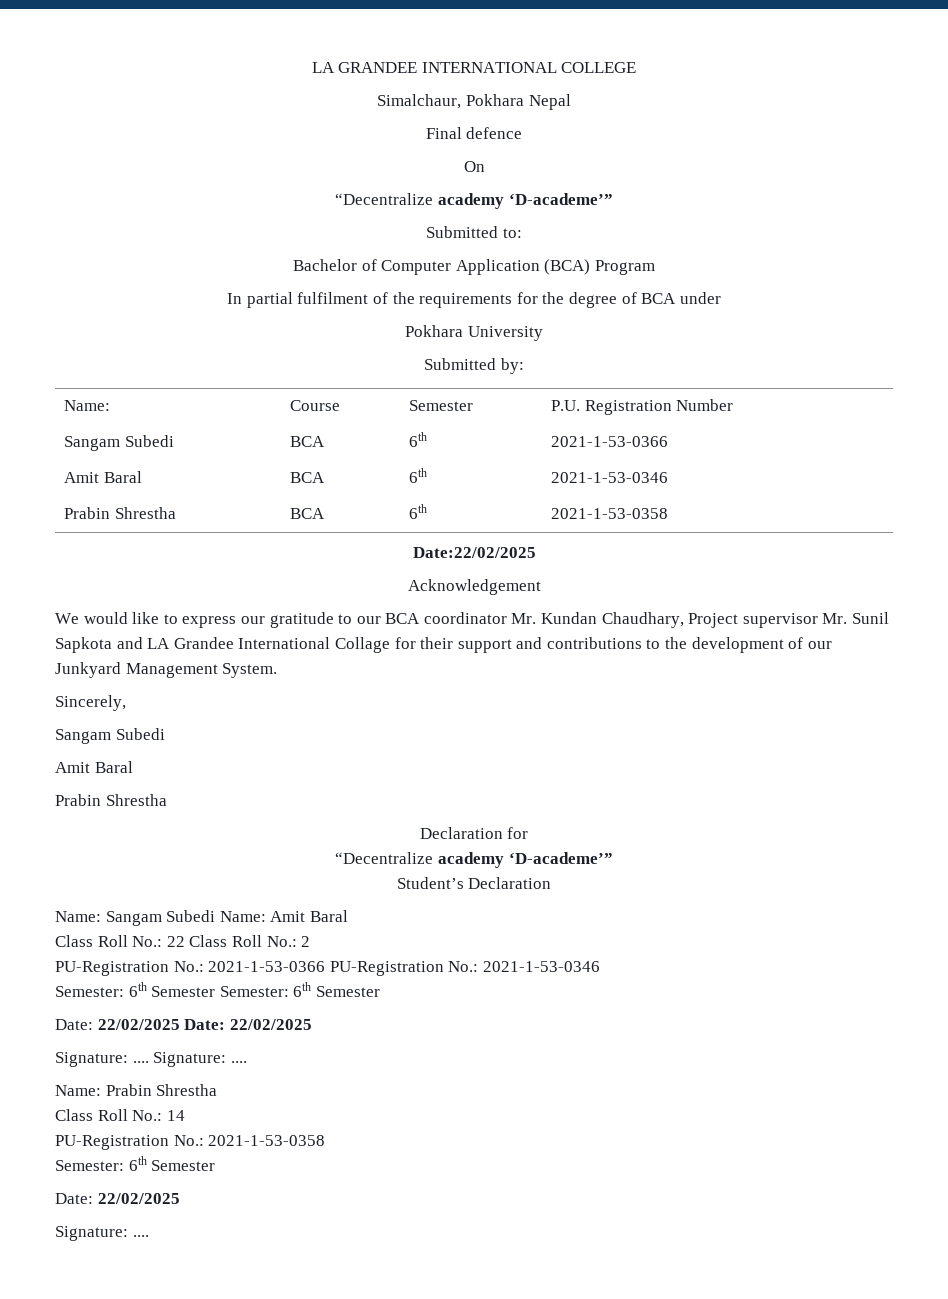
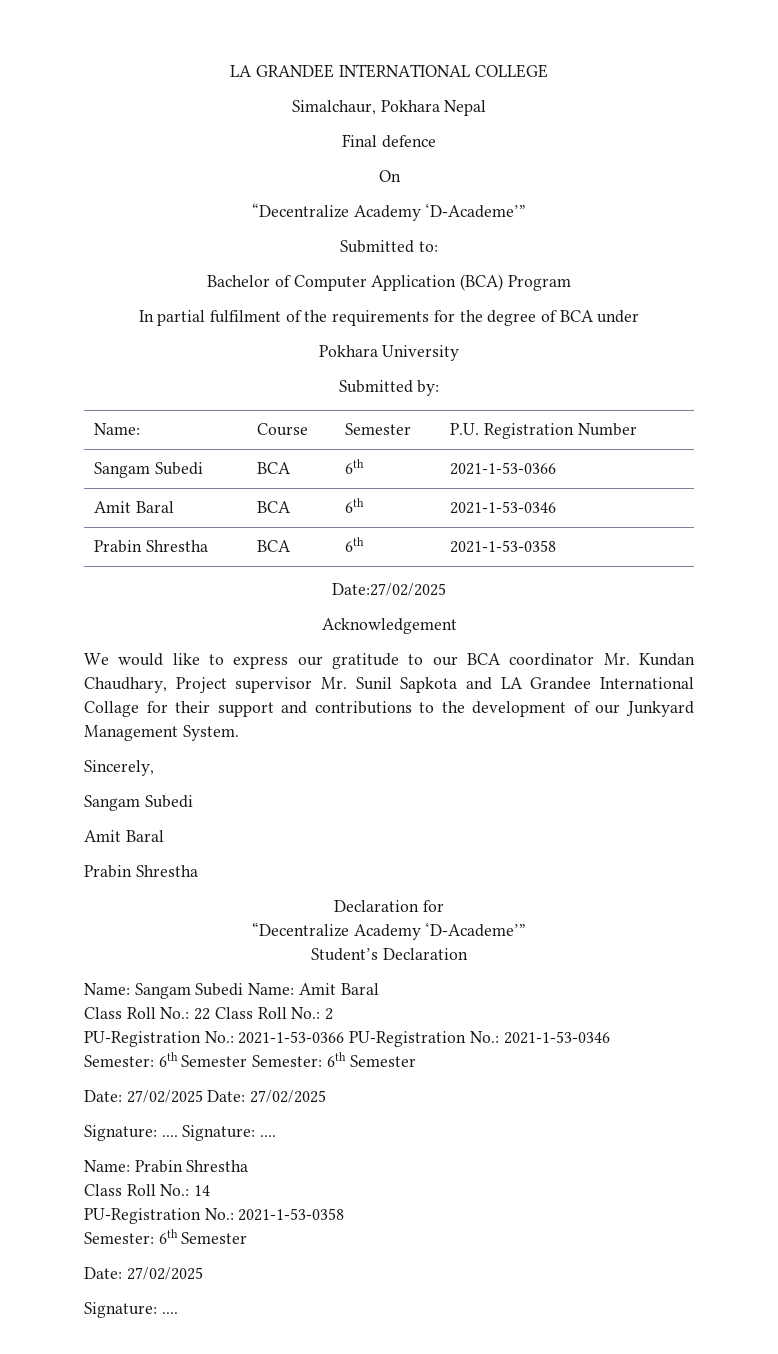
[437,193,613,209] academy ‘D-academe’” -> [353,203,527,221] Academy ‘D-Academe’”
[412,547,536,558] Date:22/02/2025 -> [332,583,446,596] Date:27/02/2025
[437,852,613,868] academy ‘D-academe’” -> [353,922,527,940] Academy ‘D-Academe’”
[97,1019,312,1030] 22/02/2025 Date: 22/02/2025 -> [126,1090,327,1103] 27/02/2025 Date: 27/02/2025
[97,1193,180,1204] 22/02/2025 -> [126,1267,203,1280] 27/02/2025

